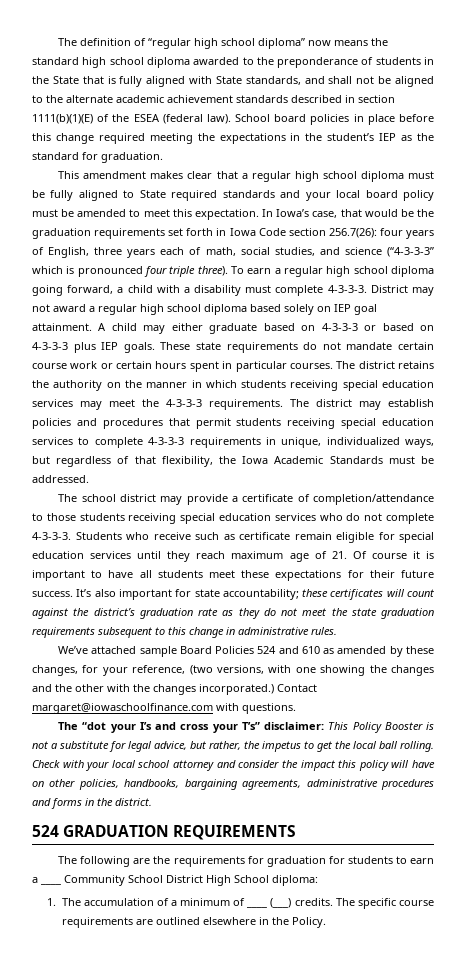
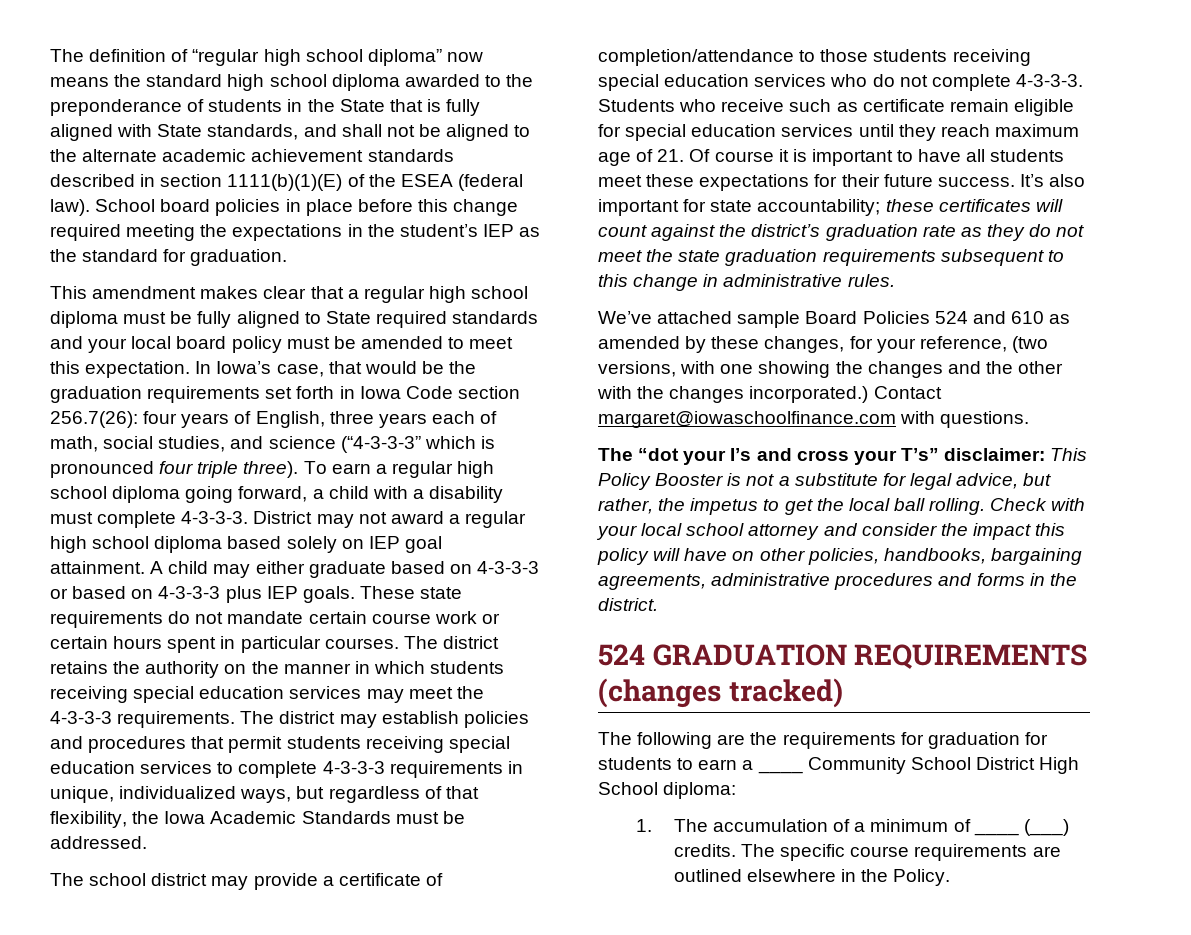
(297, 832) none -> [598,678,843,708] (changes tracked)

